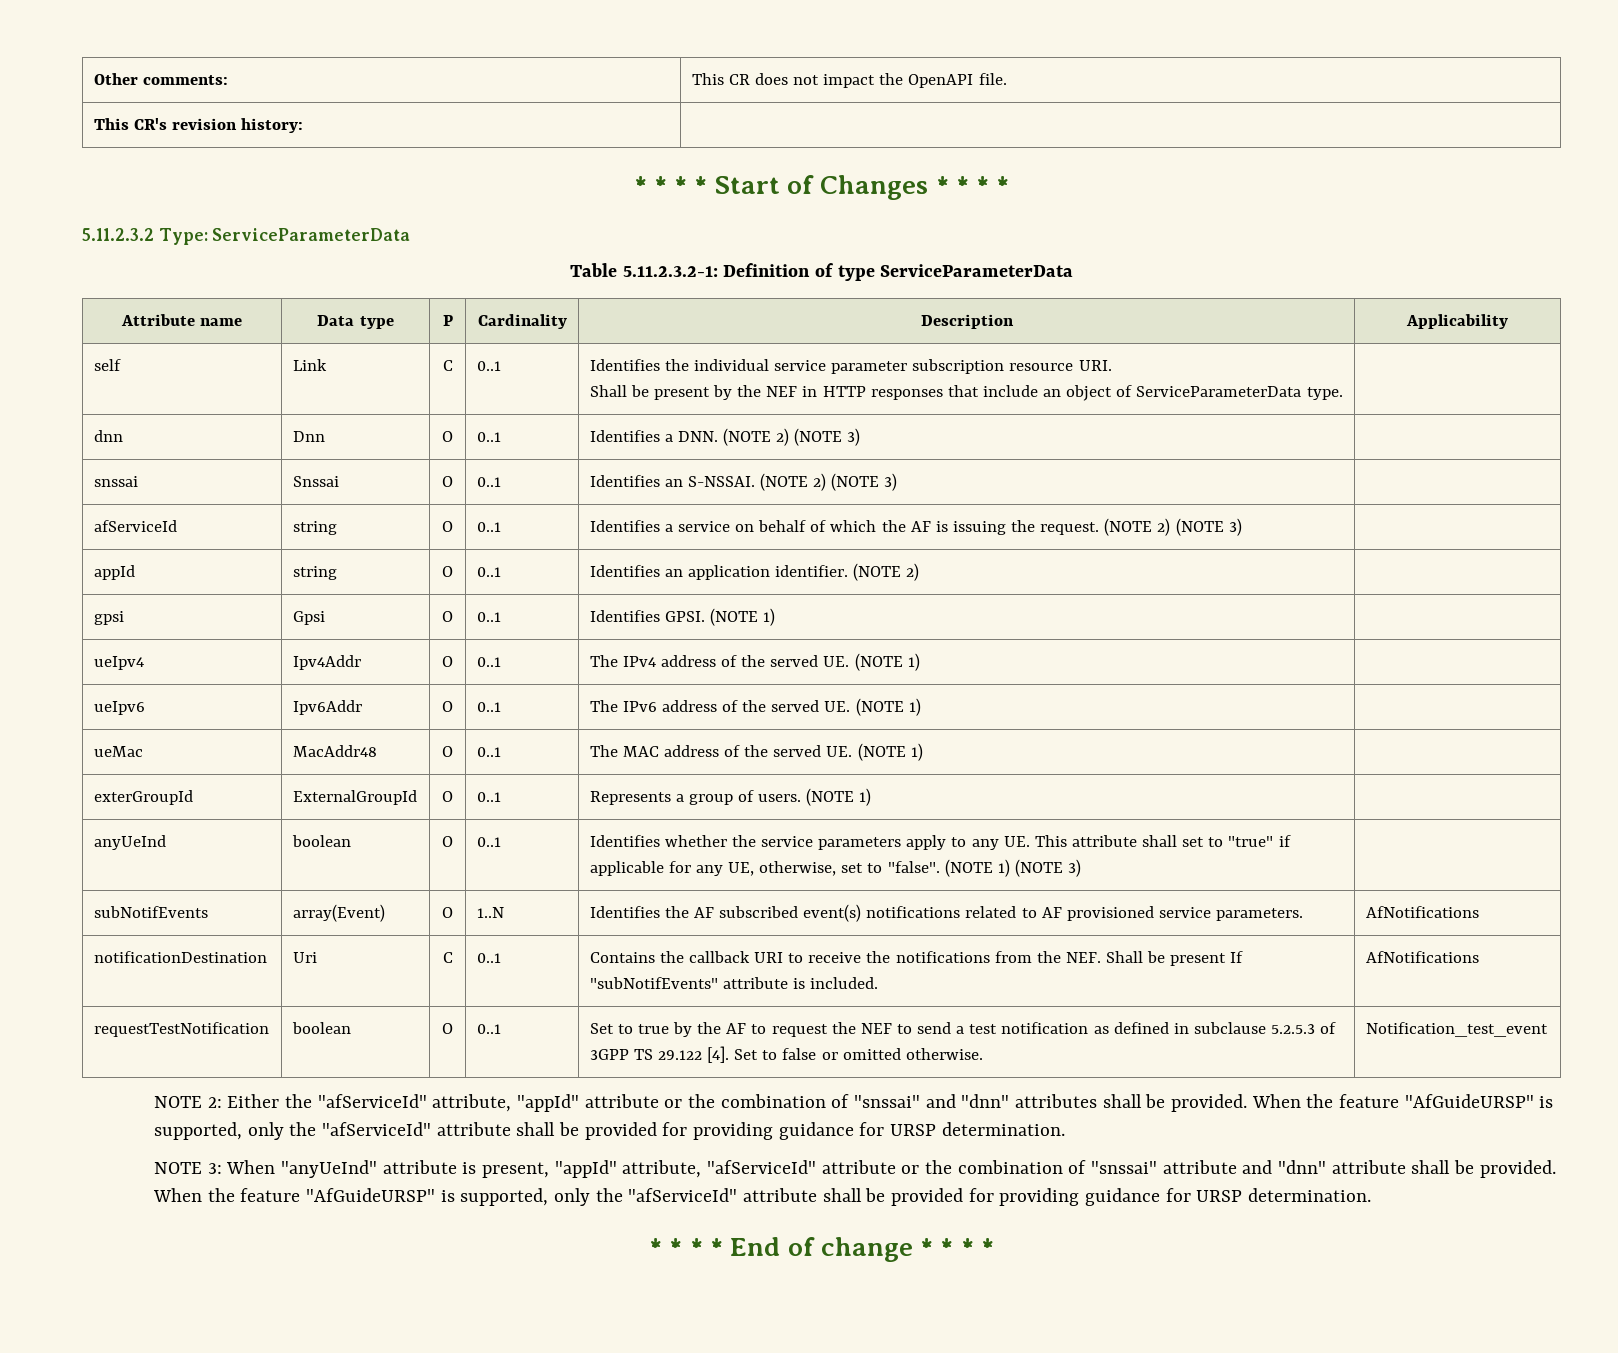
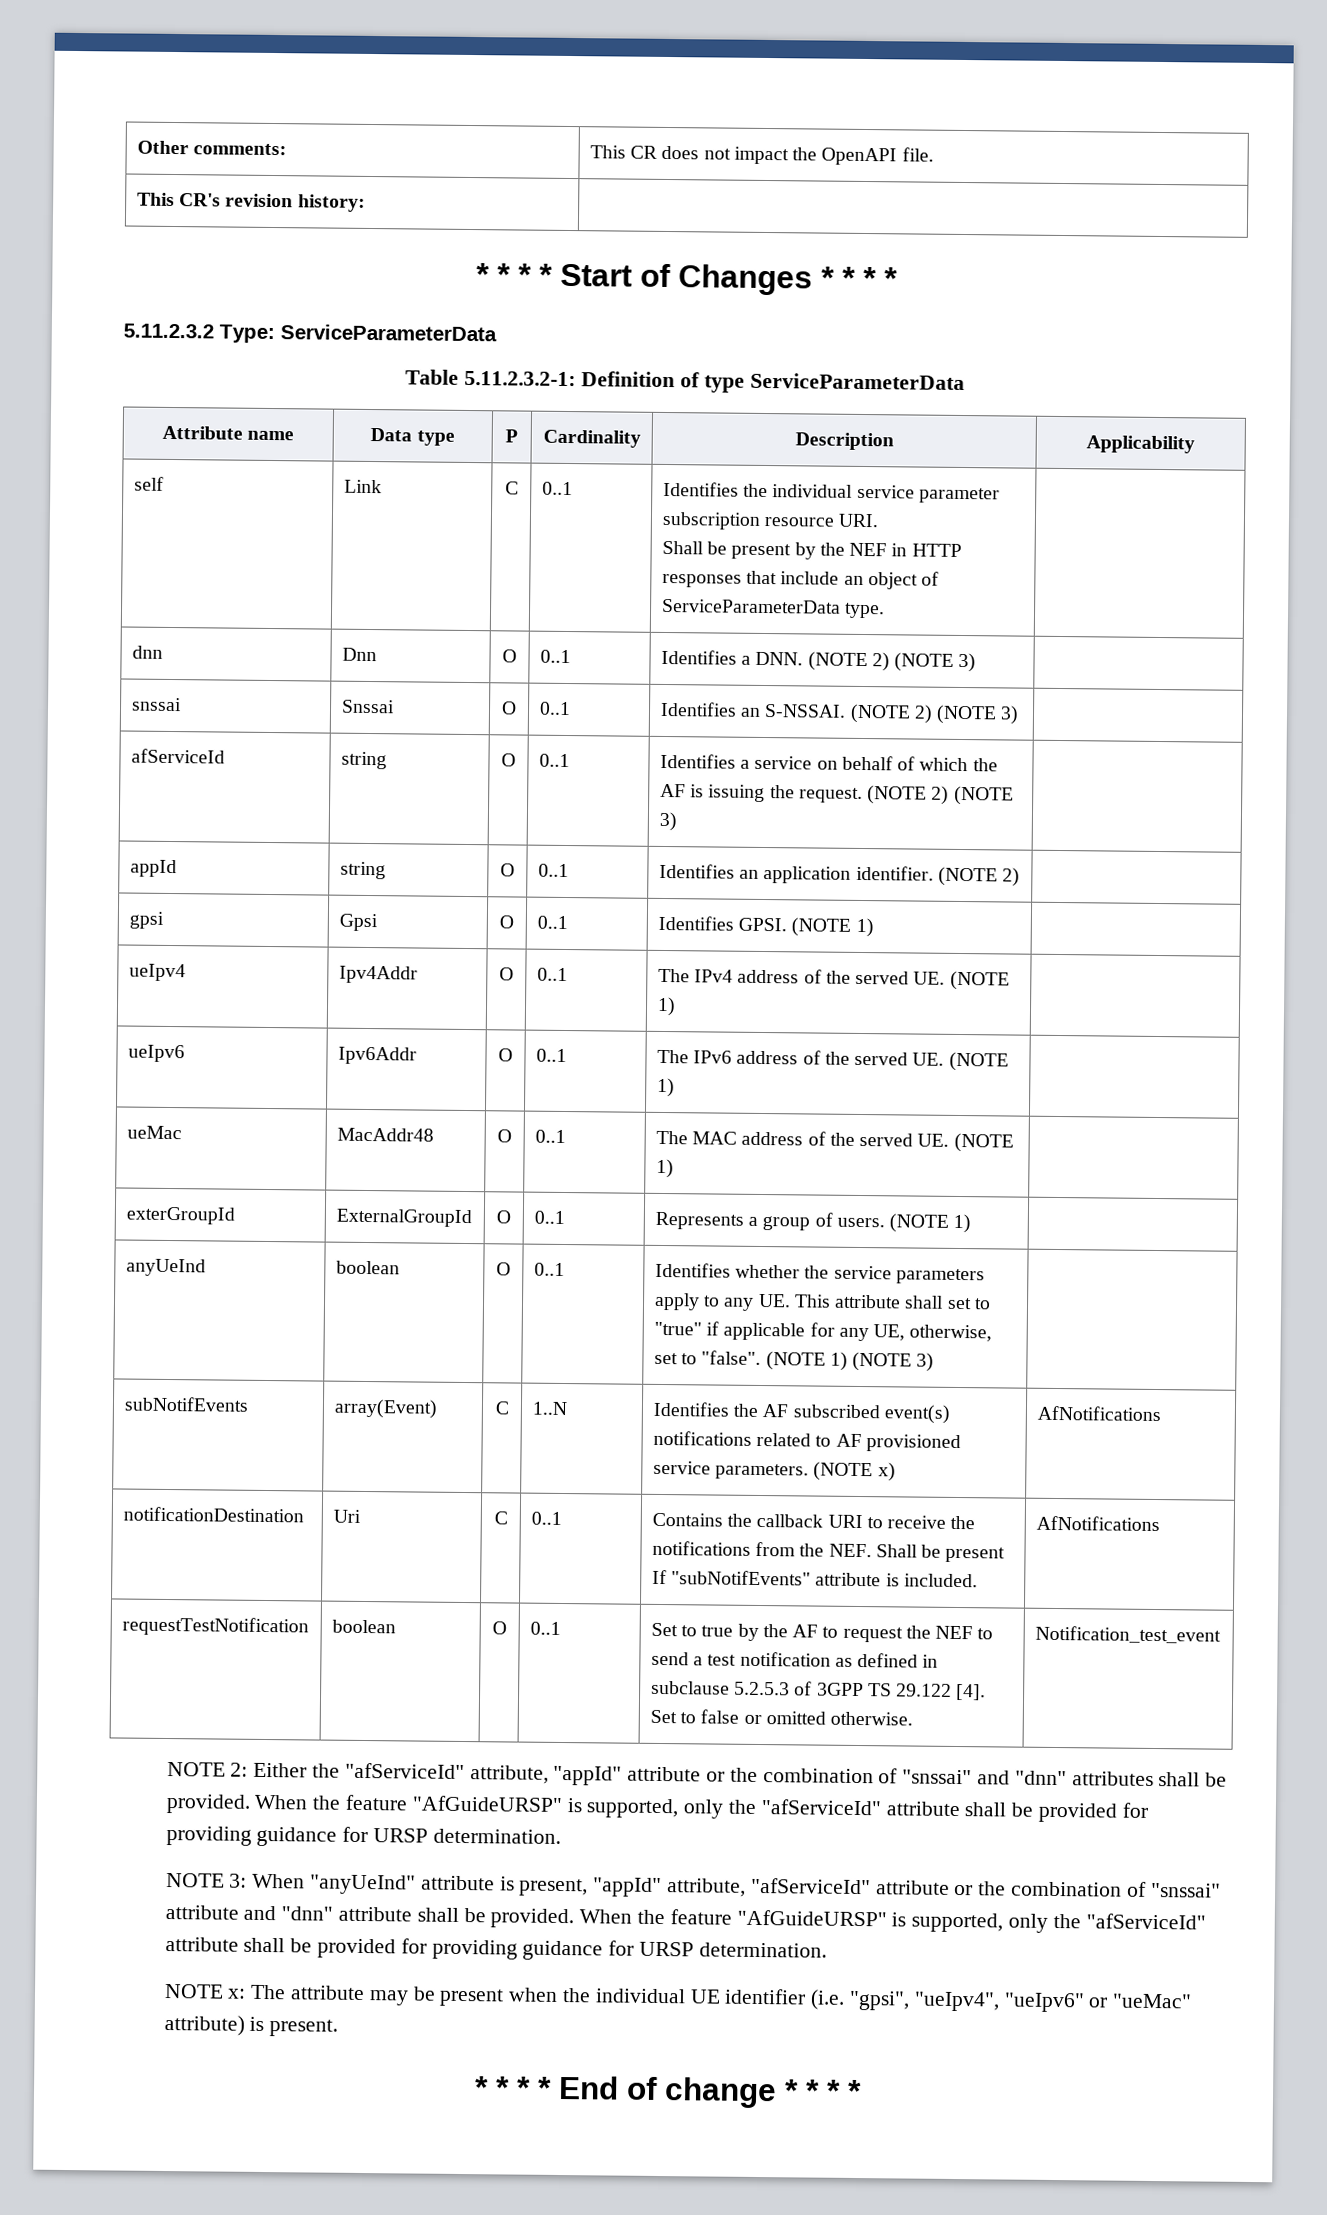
[442,907,453,918] O -> [494,1401,510,1415] C
(1304, 914) none -> [813,1461,896,1482] (NOTE x)
(1371, 1195) none -> [163,1983,1193,2013] [163,2014,339,2037] // NOTE x: The attribute may be present when the individual UE identifier (i.e. "gpsi", "ueIpv4", "ueIpv6" or "ueMac" attribute) is present.

